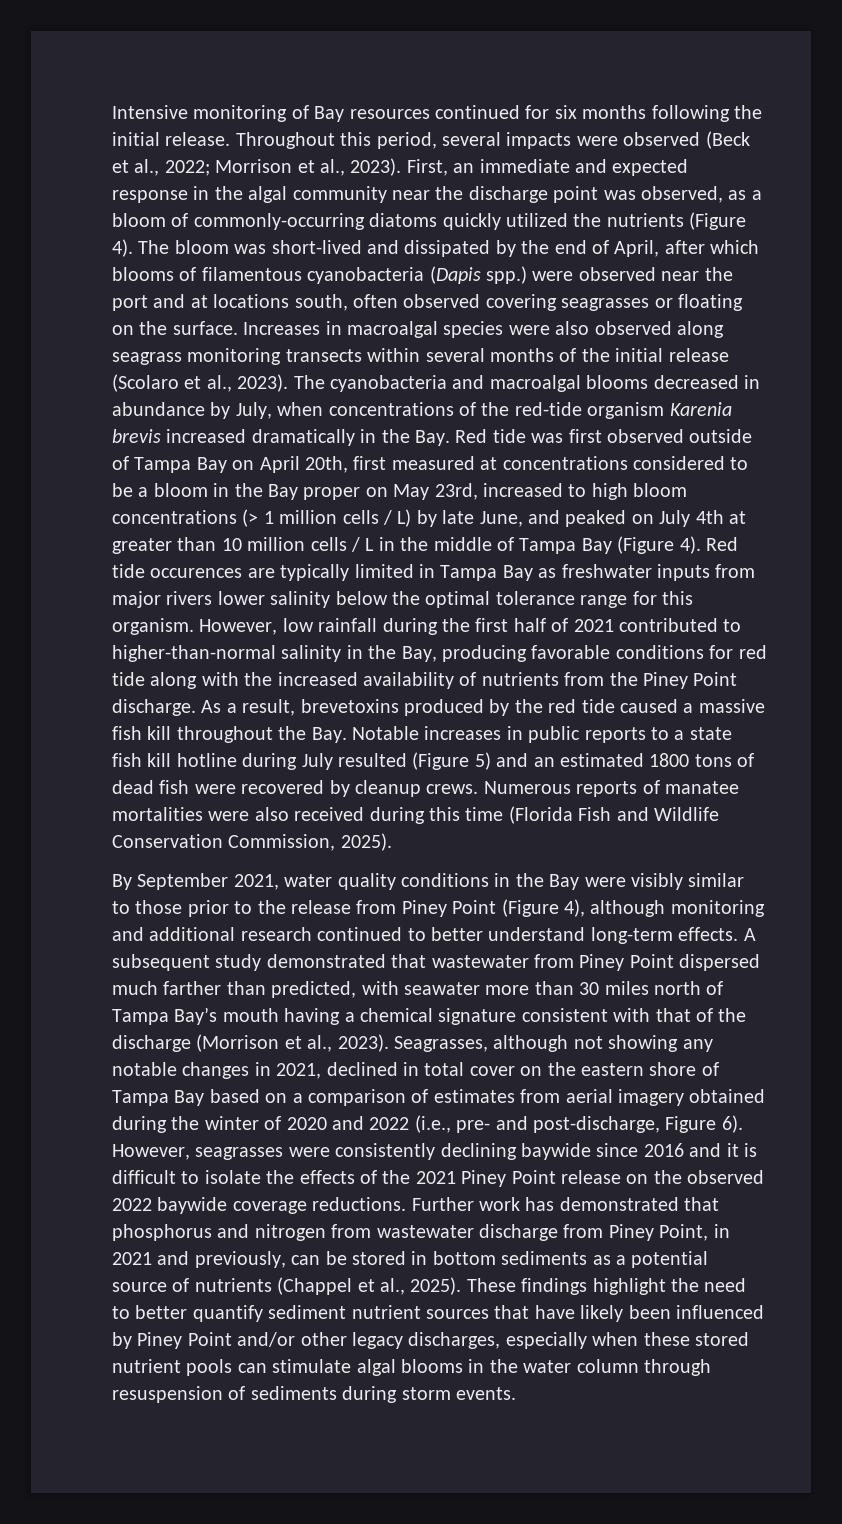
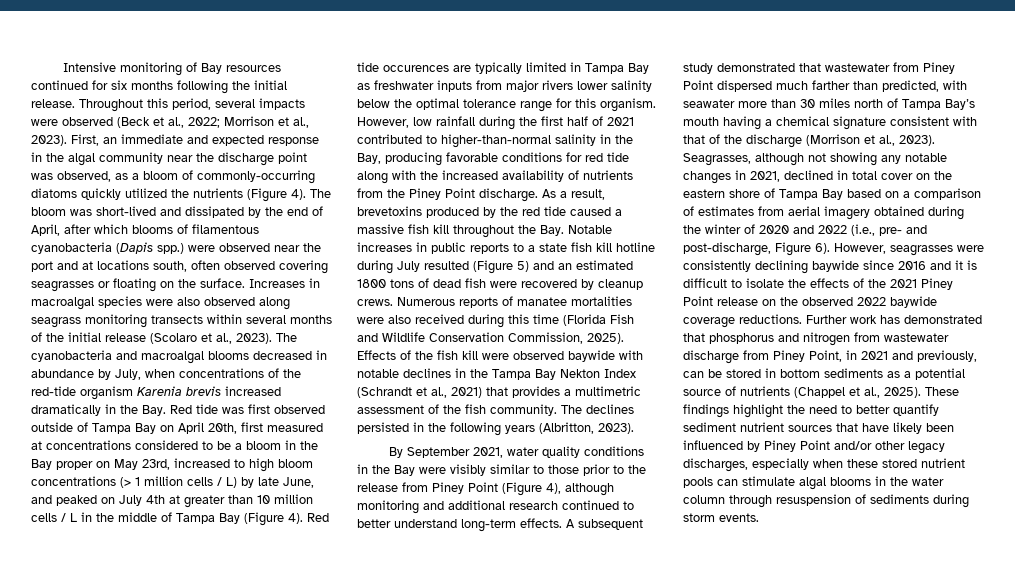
(392, 842) none -> [357,350,643,362] [357,368,636,380] [357,386,641,398] [357,404,634,416] [357,422,634,436] Effects of the fish kill were observed baywide with notable declines in the Tampa Bay Nekton Index (Schrandt et al., 2021) that provides a multimetric assessment of the fish community. The declines persisted in the following years (Albritton, 2023).

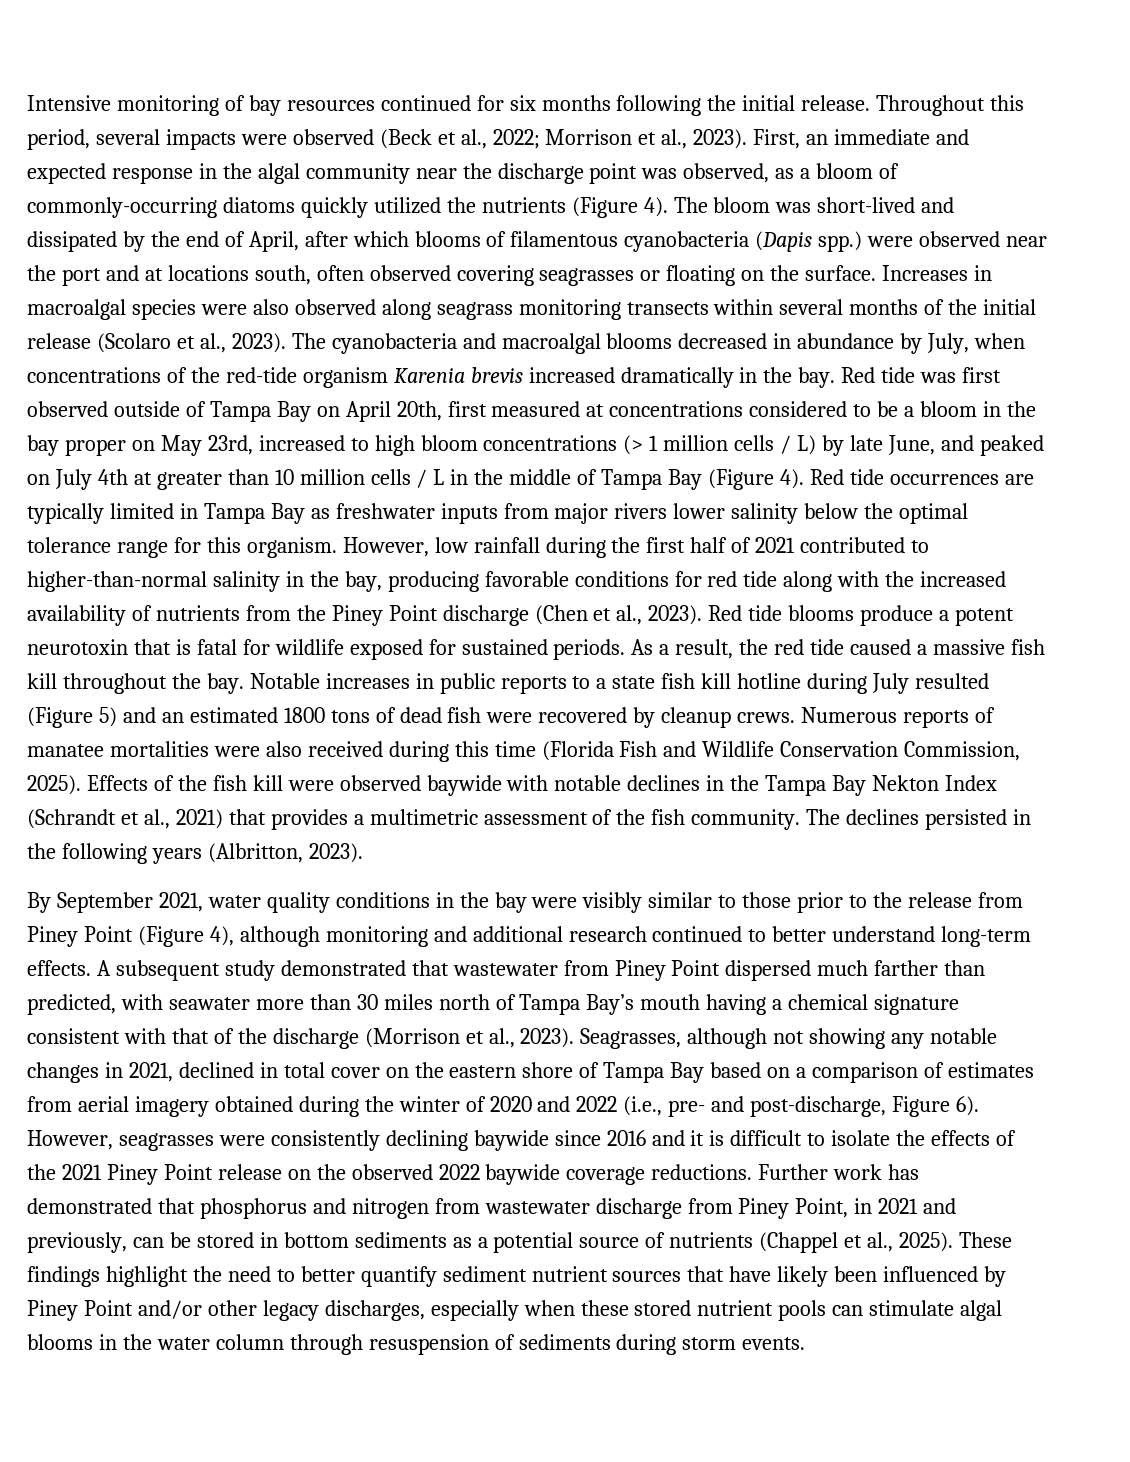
[201,63,223,74] Bay -> [248,95,281,116] bay
[142,405,166,416] Bay. -> [798,367,836,388] bay.
[31,459,52,470] Bay -> [27,435,59,456] bay
[383,65,449,72] occurences -> [889,474,999,485] occurrences
[357,153,381,164] Bay, -> [344,571,382,592] bay,
[479,188,605,202] [357,206,496,218] discharge. As a result, brevetoxins produced by -> [442,605,1014,626] [27,639,734,660] discharge (Chen et al., 2023). Red tide blooms produce a potent neurotoxin that is fatal for wildlife exposed for sustained periods. As a result,
[540,225,564,236] Bay. -> [206,673,244,694] bay.
[394,465,415,476] Bay -> [494,892,527,913] bay

